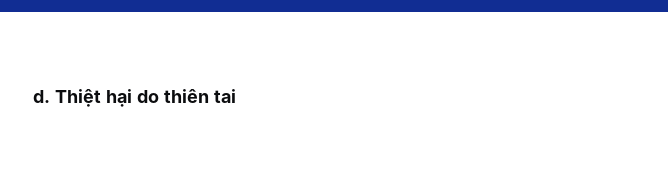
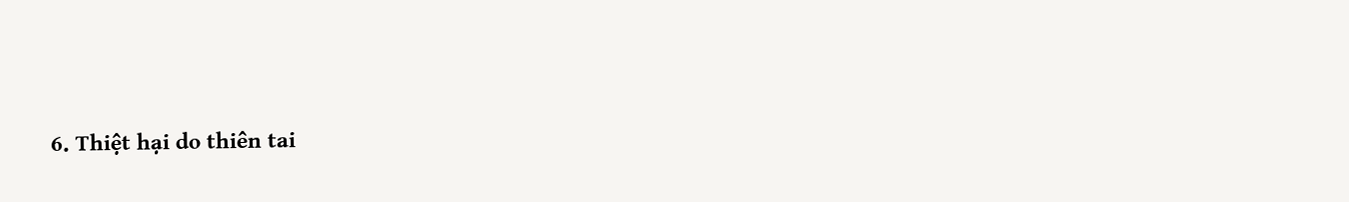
[33,90,50,103] d. -> [50,136,70,153] 6.

